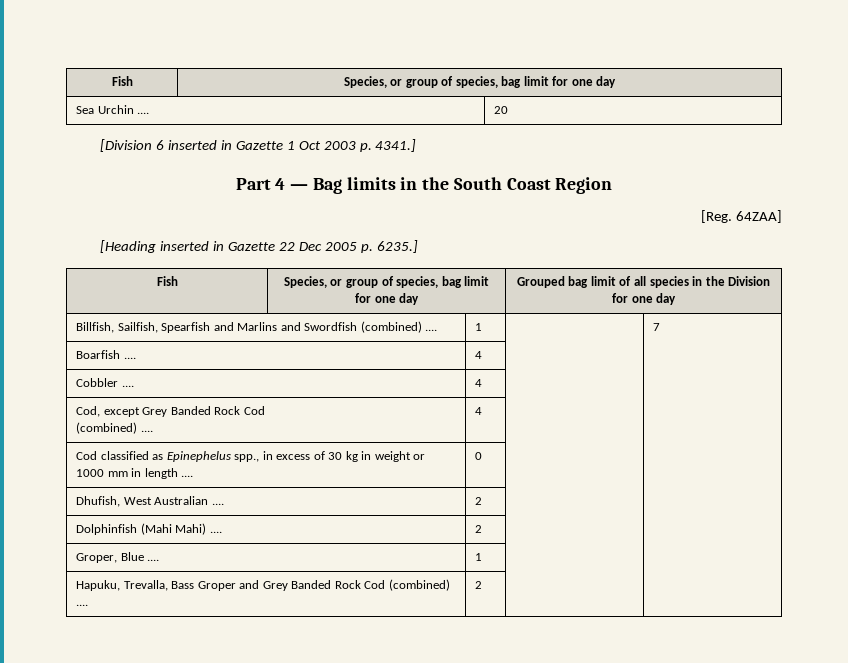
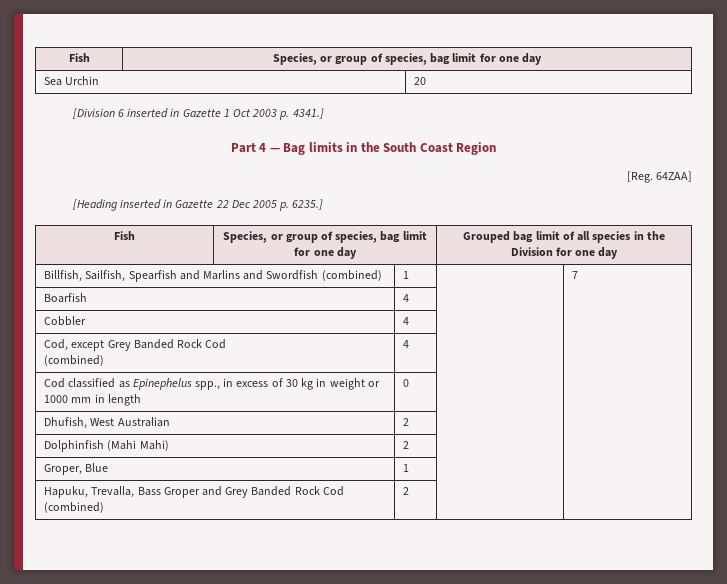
[137,112,150,114] .... -> (100, 80) none
[425,329,438,331] .... -> (382, 275) none
[123,357,136,359] .... -> (88, 298) none
[121,385,134,387] .... -> (87, 321) none
[140,430,153,432] .... -> (105, 360) none
[181,475,194,477] .... -> (141, 400) none
[211,503,224,505] .... -> (170, 422) none
[209,531,222,533] .... -> (169, 445) none
[147,559,160,561] .... -> (109, 467) none
[76,604,89,606] .... -> (105, 507) none

